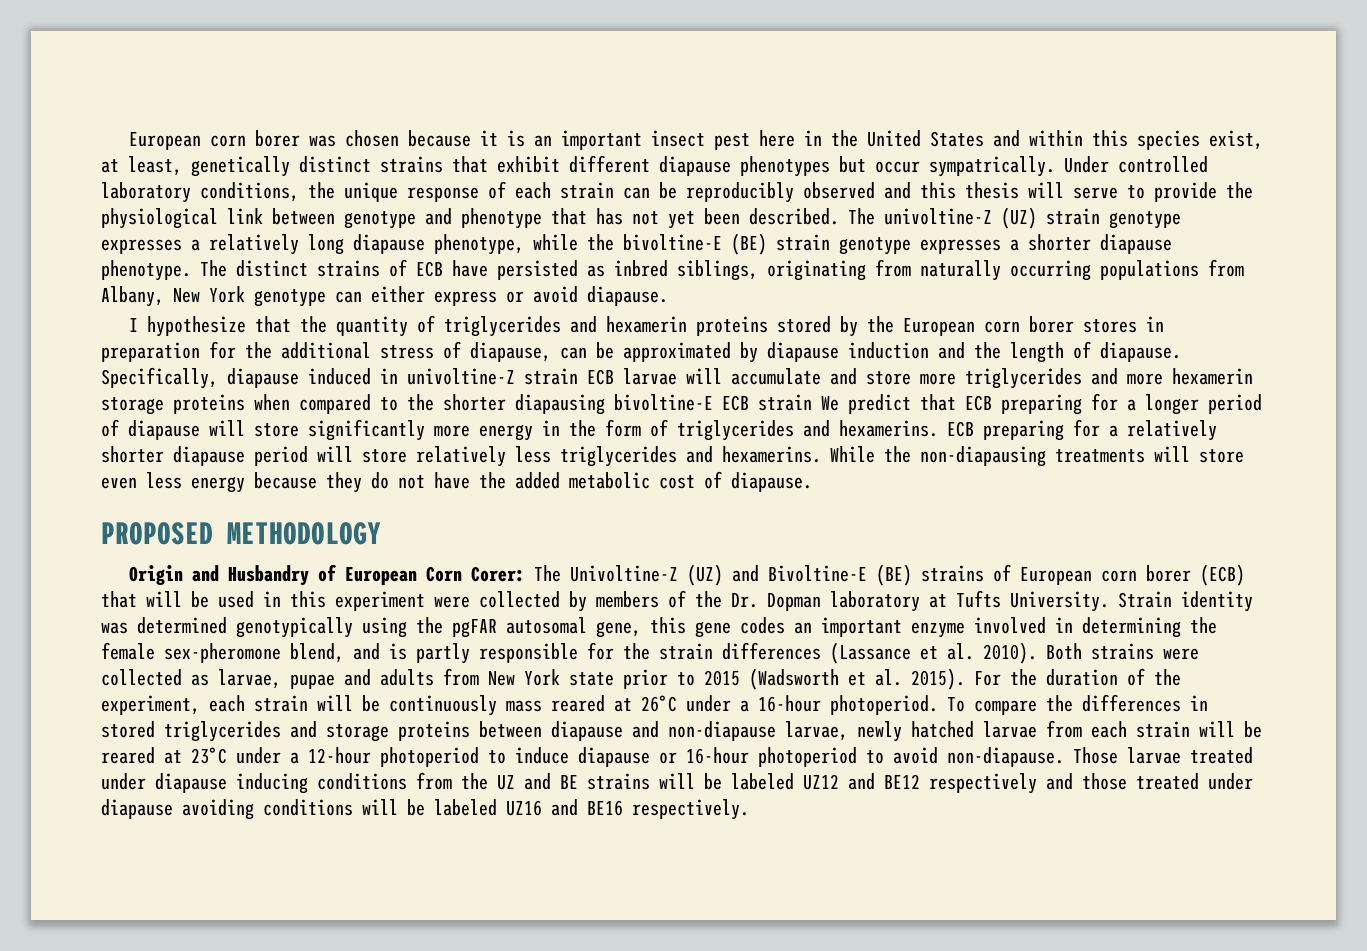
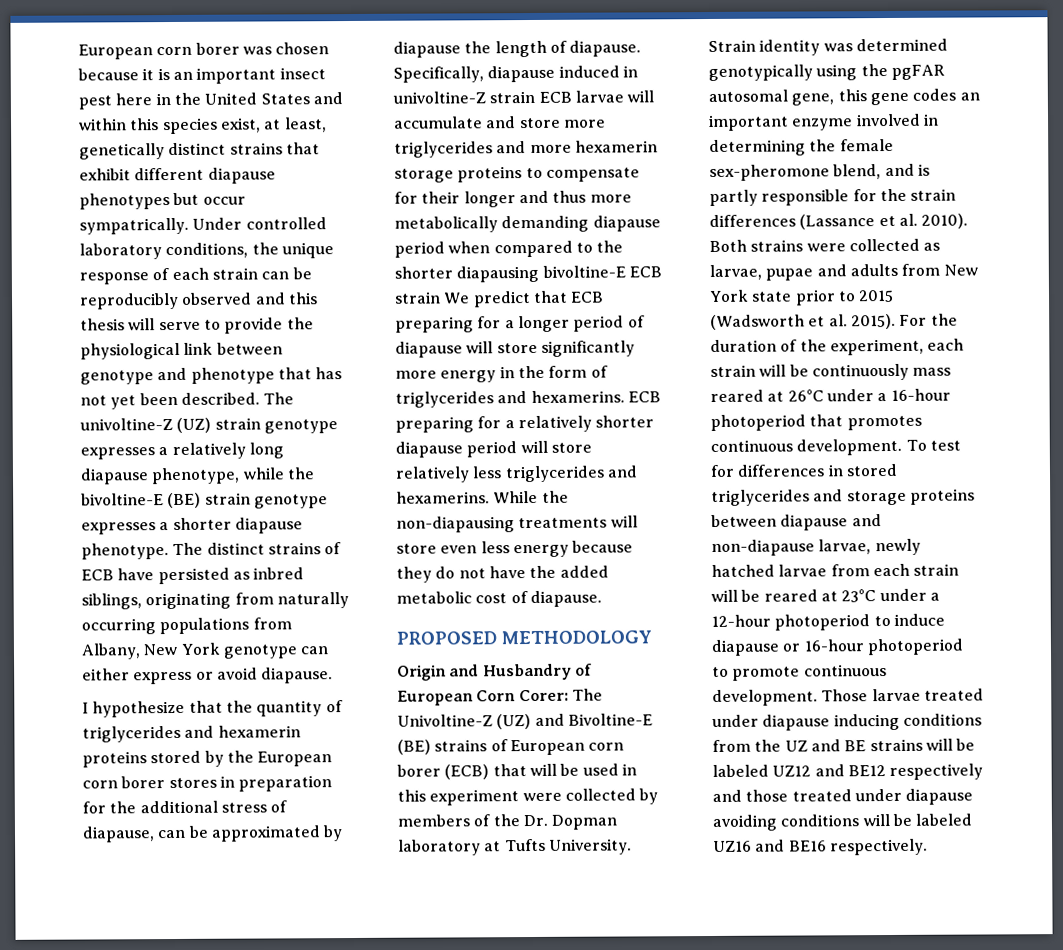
[848,342,965,359] induction and -> (461, 49) none
(245, 404) none -> [525,167,640,182] [394,190,632,208] [394,215,661,233] [394,241,445,258] to compensate for their longer and thus more metabolically demanding diapause period
[830,695,1073,715] photoperiod. To compare the -> [710,414,922,431] [710,438,961,456] [710,464,735,477] photoperiod that promotes continuous development. To test for
[893,747,1064,767] avoid non-diapause. -> [732,664,887,681] [712,689,818,706] promote continuous development.

